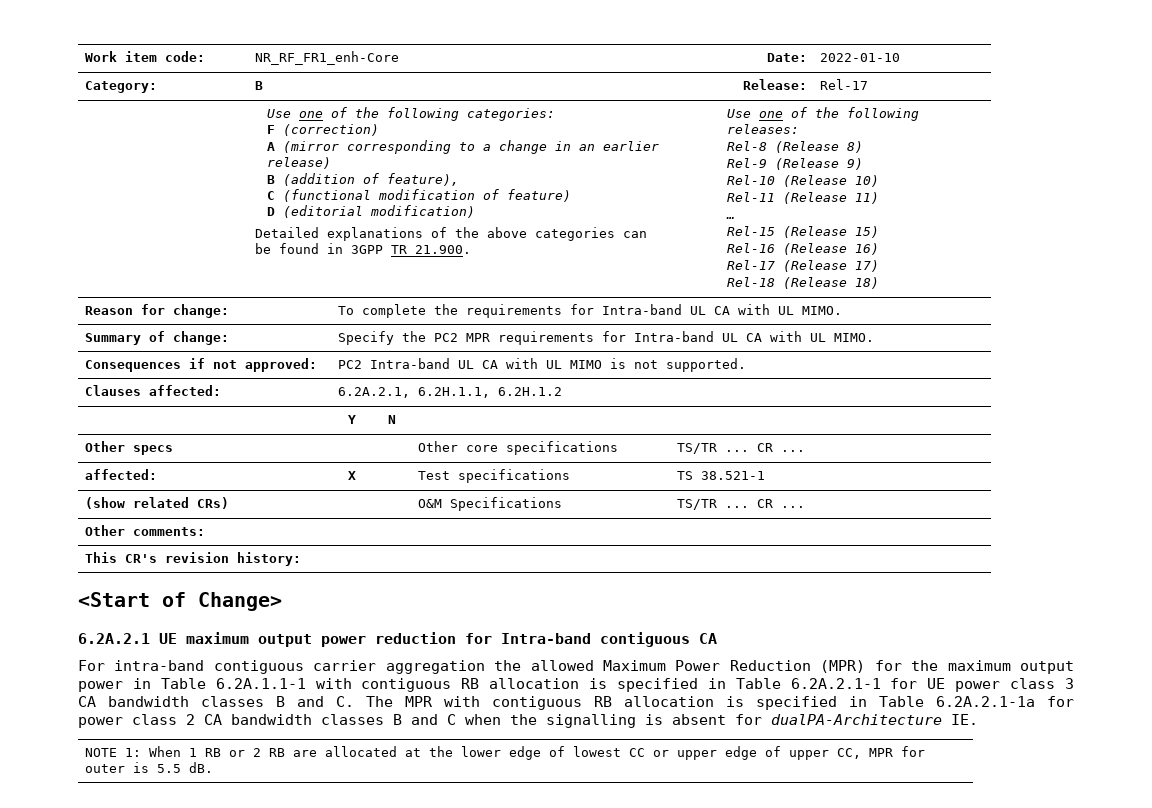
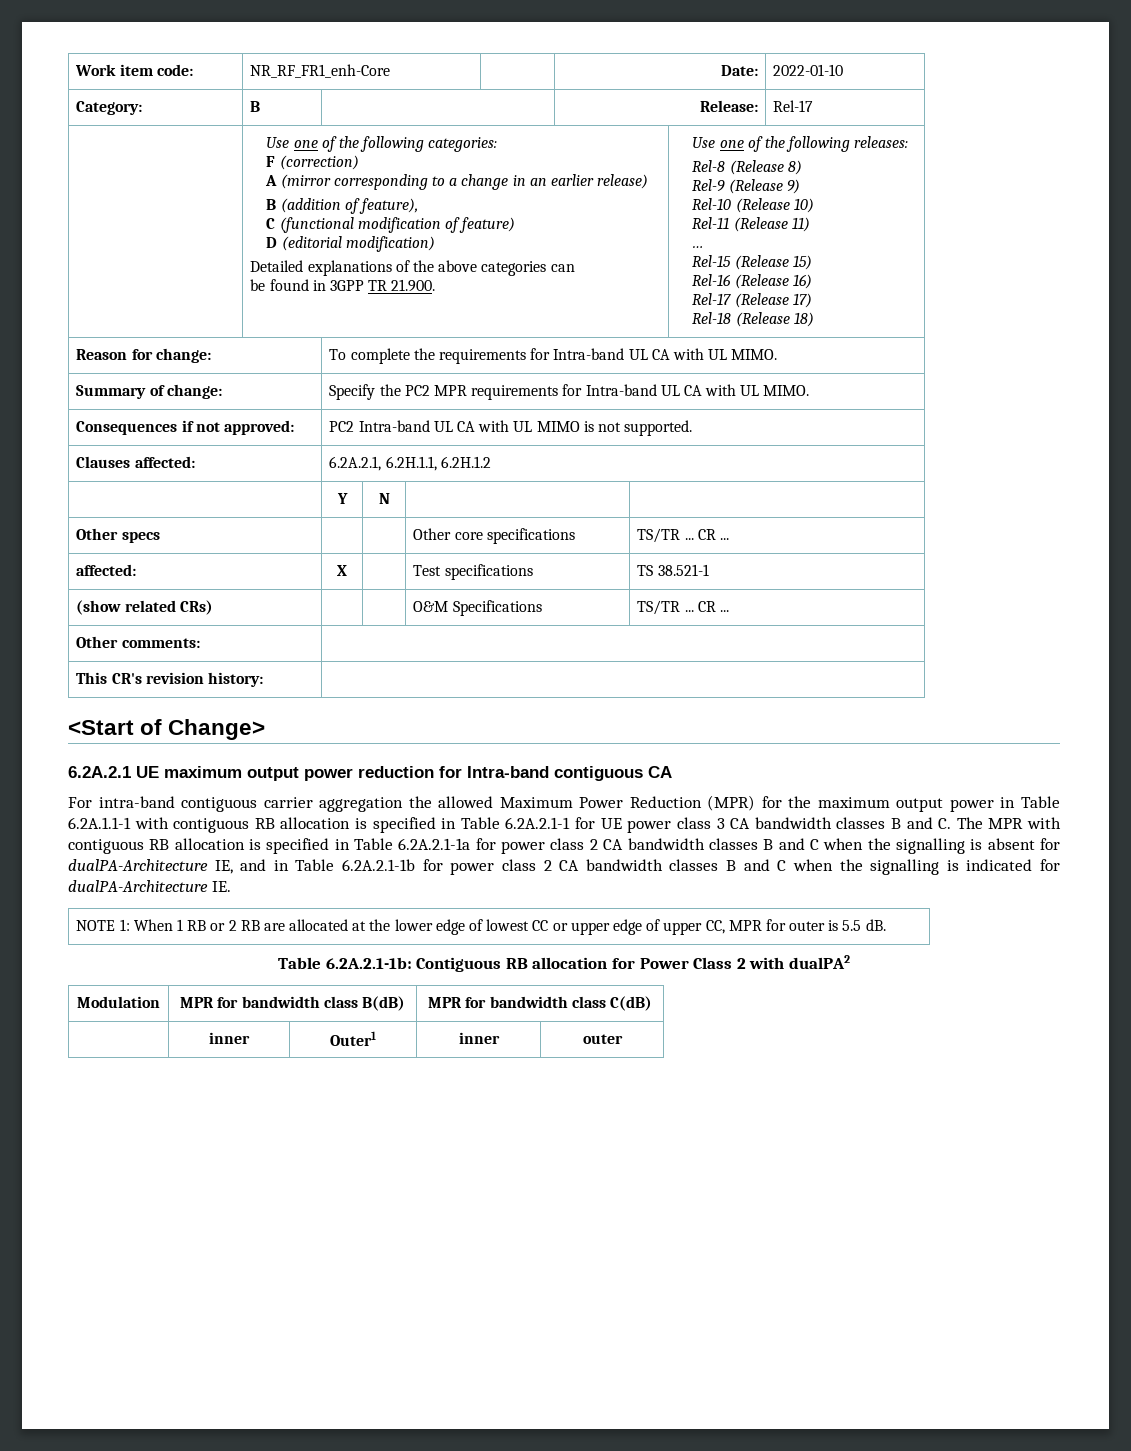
(942, 719) none -> [214,859,1060,875] [68,880,208,892] IE, and in Table 6.2A.2.1-1b for power class 2 CA bandwidth classes B and C when the signalling is indicated for dualPA-Architecture
(214, 767) none -> [278,955,850,972] [77,996,160,1008] [180,996,405,1011] [428,996,652,1011] [209,1032,250,1044] [330,1031,376,1046] [458,1032,500,1044] [582,1034,623,1044] // Table 6.2A.2.1-1b: Contiguous RB allocation for Power Class 2 with dualPA2 // Modulation | MPR for bandwidth class B(dB) | MPR for bandwidth class C(dB) // | inner | Outer1 | inner | outer

